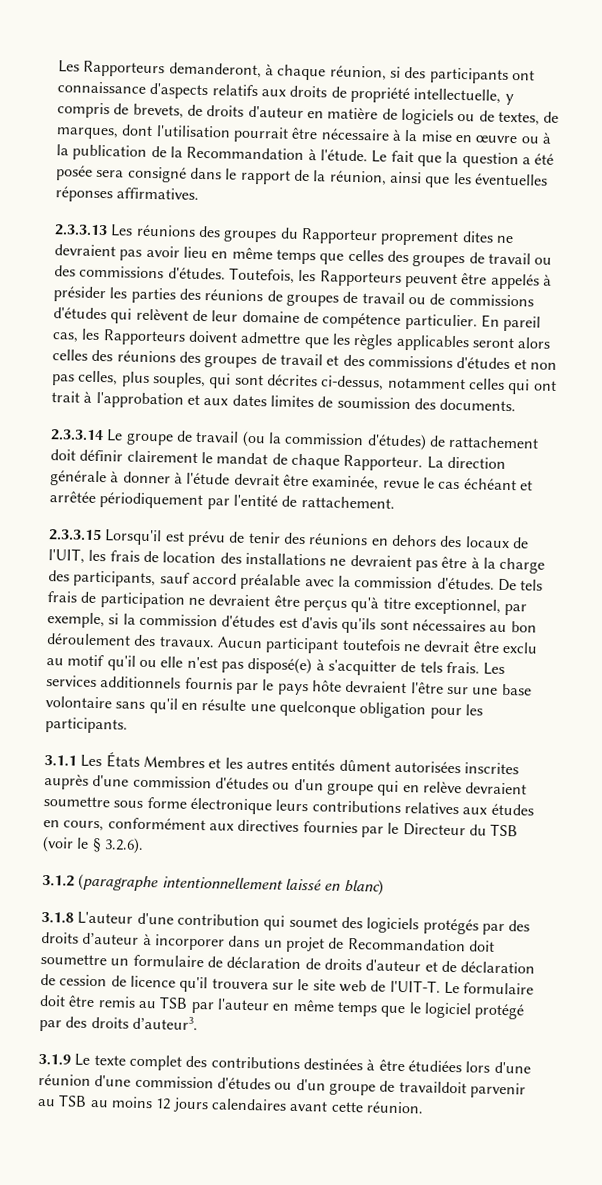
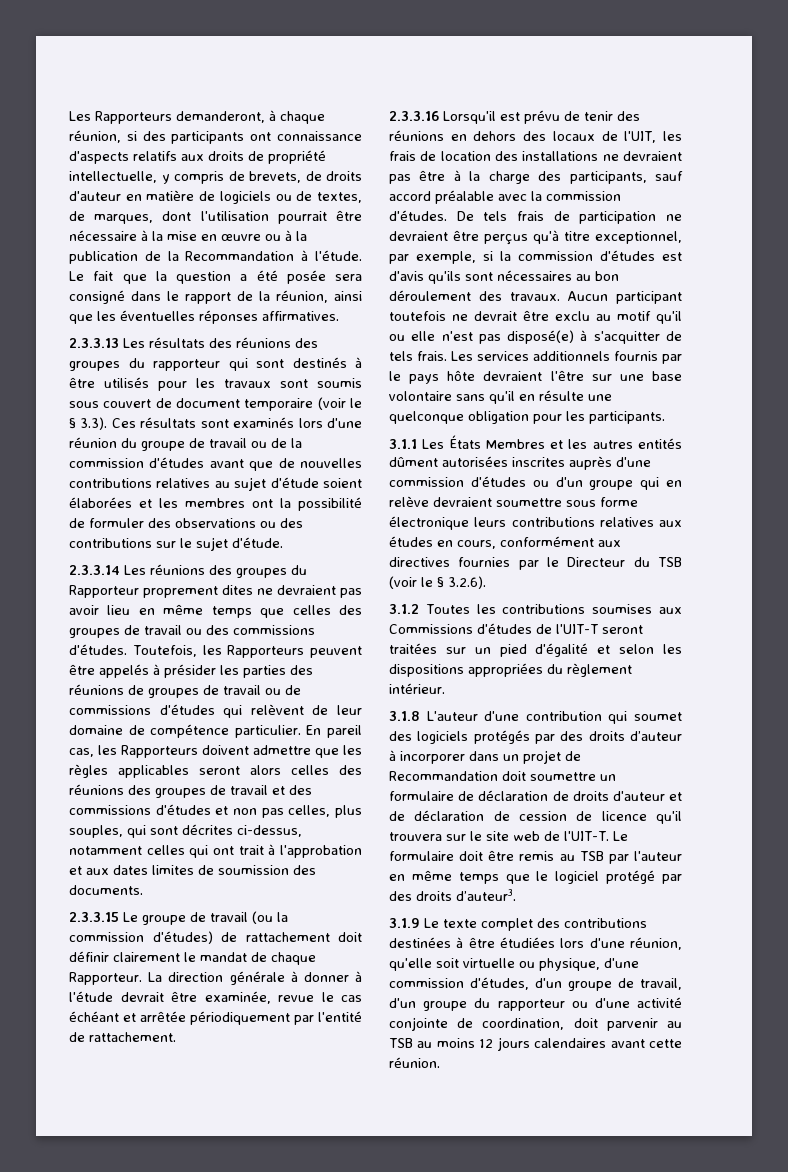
(134, 230) none -> [149,337,318,348] [69,357,362,371] [69,377,362,391] [69,397,362,411] [69,417,362,430] [69,437,302,451] [69,457,362,471] [69,477,362,491] [69,497,362,511] [69,518,303,528] [69,537,283,551] [69,565,146,575] résultats des réunions des groupes du rapporteur qui sont destinés à être utilisés pour les travaux sont soumis sous couvert de document temporaire (voir le § 3.3). Ces résultats sont examinés lors d'une réunion du groupe de travail ou de la commission d'études avant que de nouvelles contributions relatives au sujet d'étude soient élaborées et les membres ont la possibilité de formuler des observations ou des contributions sur le sujet d'étude. // 2.3.3.14 Les
[50,429,104,442] 2.3.3.14 -> [69,912,119,922] 2.3.3.15
[48,528,102,542] 2.3.3.15 -> [389,111,439,121] 2.3.3.16
[78,873,384,896] (paragraphe intentionnellement laissé en blanc) -> [425,604,682,614] [389,623,643,634] [389,643,682,657] [389,663,632,677] [389,683,445,694] Toutes les contributions soumises aux Commissions d'études de l'UIT-T seront traitées sur un pied d'égalité et selon les dispositions appropriées du règlement intérieur.
[38,1073,467,1096] réunion d'une commission d'études ou d'un groupe de travaildoit -> [630,937,682,950] [389,958,639,971] [389,977,682,991] [389,997,682,1011] [389,1017,598,1031] réunion, qu'elle soit virtuelle ou physique, d'une commission d'études, d'un groupe de travail, d'un groupe du rapporteur ou d'une activité conjointe de coordination, doit

